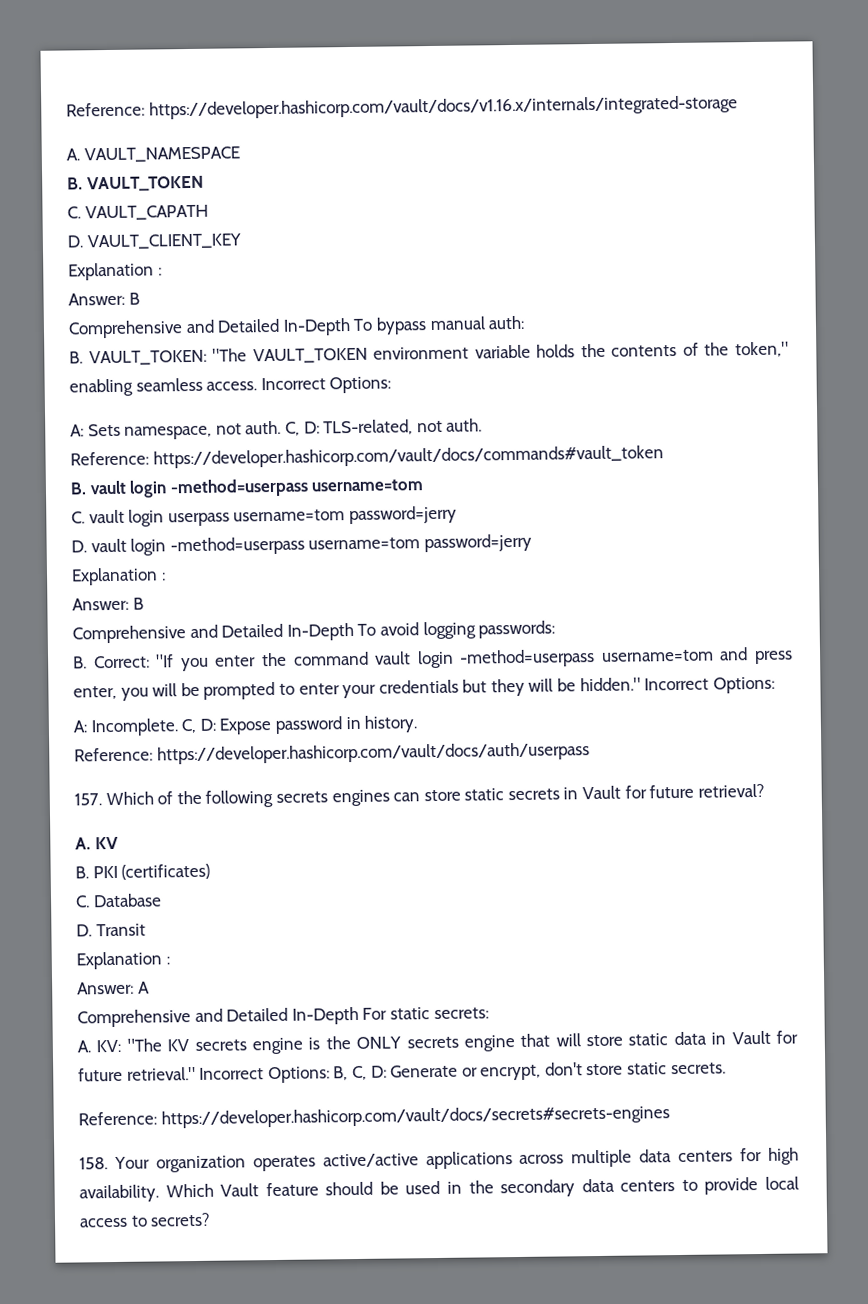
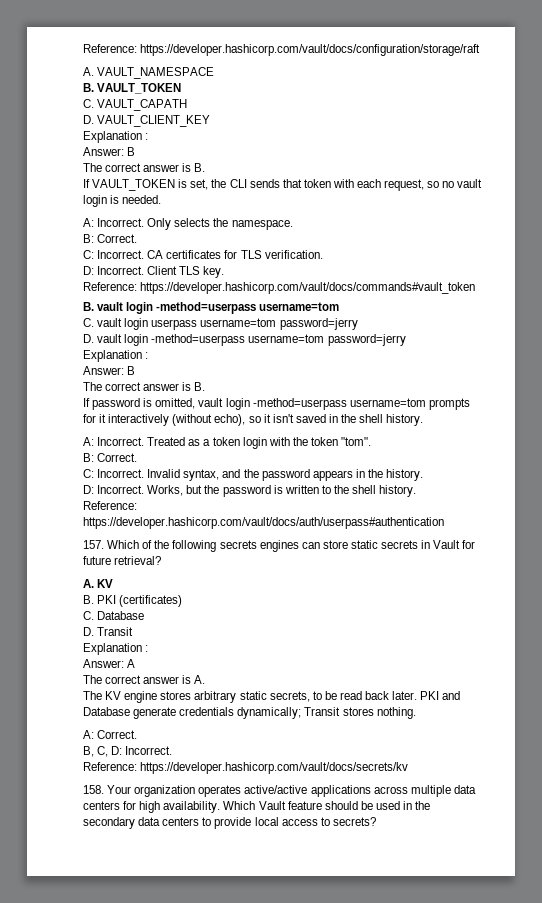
[66,95,738,120] Reference: https://developer.hashicorp.com/vault/docs/v1.16.x/internals/integrated-storage -> [83,44,481,56] Reference: https://developer.hashicorp.com/vault/docs/configuration/storage/raft
[68,315,526,339] [69,341,790,366] [69,376,392,397] [70,418,483,440] Comprehensive and Detailed In-Depth To bypass manual auth: // B. VAULT_TOKEN: "The VAULT_TOKEN environment variable holds the contents of the token," enabling seamless access. Incorrect Options: // A: Sets namespace, not auth. C, D: TLS-related, not auth. -> [83,163,206,172] [83,179,483,191] [83,195,162,207] [83,218,293,230] [83,234,138,243] [83,250,323,259] [83,266,225,278] The correct answer is B. // If VAULT_TOKEN is set, the CLI sends that token with each request, so no vault login is needed. // A: Incorrect. Only selects the namespace. // B: Correct. // C: Incorrect. CA certificates for TLS verification. // D: Incorrect. Client TLS key.
[72,620,556,644] [73,647,794,672] [73,676,775,701] [73,716,361,737] Comprehensive and Detailed In-Depth To avoid logging passwords: // B. Correct: "If you enter the command vault login -method=userpass username=tom and press enter, you will be prompted to enter your credentials but they will be hidden." Incorrect Options: // A: Incomplete. C, D: Expose password in -> [83,382,206,391] [83,398,470,410] [83,414,424,426] [83,437,372,449] [83,453,138,462] [83,469,424,481] [83,485,377,497] The correct answer is B. // If password is omitted, vault login -method=userpass username=tom prompts for it interactively (without echo), so it isn't saved in the shell history. // A: Incorrect. Treated as a token login with the token "tom". // B: Correct. // C: Incorrect. Invalid syntax, and the password appears in the history. // D: Incorrect. Works, but the password is written to the shell
[156,742,590,765] https://developer.hashicorp.com/vault/docs/auth/userpass -> [83,517,444,529] https://developer.hashicorp.com/vault/docs/auth/userpass#authentication
[77,1006,489,1028] [77,1030,799,1055] [78,1062,726,1084] [78,1105,670,1129] Comprehensive and Detailed In-Depth For static secrets: // A. KV: "The KV secrets engine is the ONLY secrets engine that will store static data in Vault for future retrieval." Incorrect Options: B, C, D: Generate or encrypt, don't store static secrets. // Reference: https://developer.hashicorp.com/vault/docs/secrets#secrets-engines -> [83,675,206,684] [83,691,461,703] [83,707,416,719] [83,730,138,739] [83,746,173,757] [83,762,409,774] The correct answer is A. // The KV engine stores arbitrary static secrets, to be read back later. PKI and Database generate credentials dynamically; Transit stores nothing. // A: Correct. // B, C, D: Incorrect. // Reference: https://developer.hashicorp.com/vault/docs/secrets/kv

